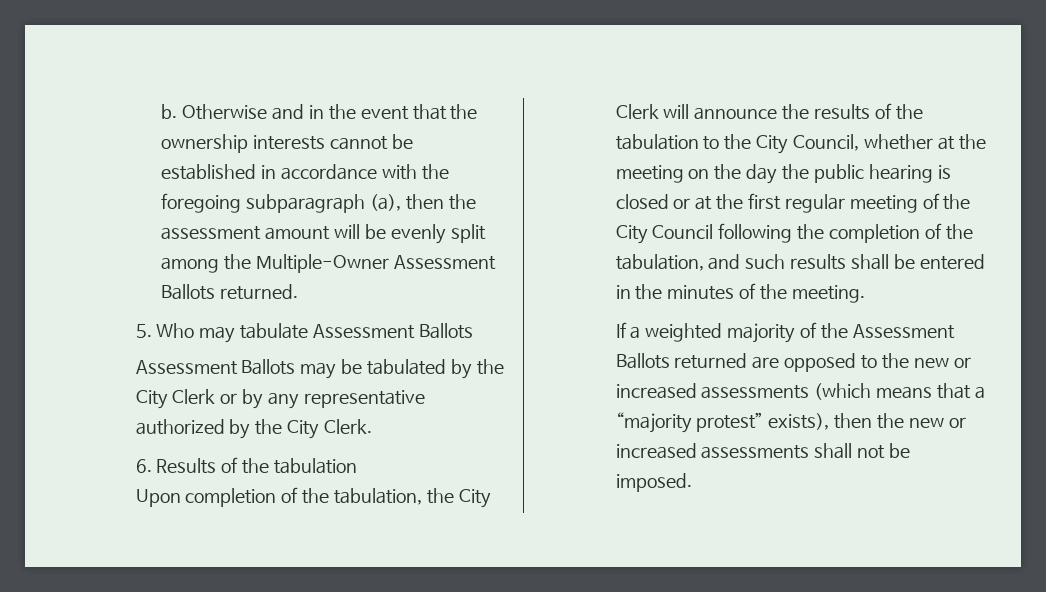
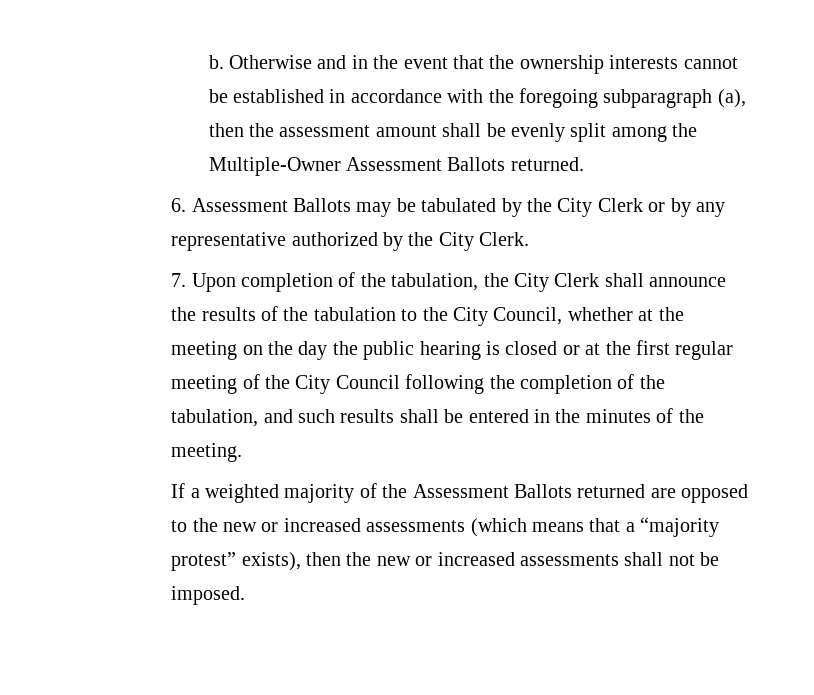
[334,224,361,239] will -> [442,123,482,137] shall
[135,323,473,343] 5. Who may tabulate Assessment Ballots // -> [171,198,187,212] 6.
[135,457,358,474] 6. Results of the tabulation // -> [171,273,187,287] 7.
[663,104,690,119] will -> [604,273,644,287] shall

